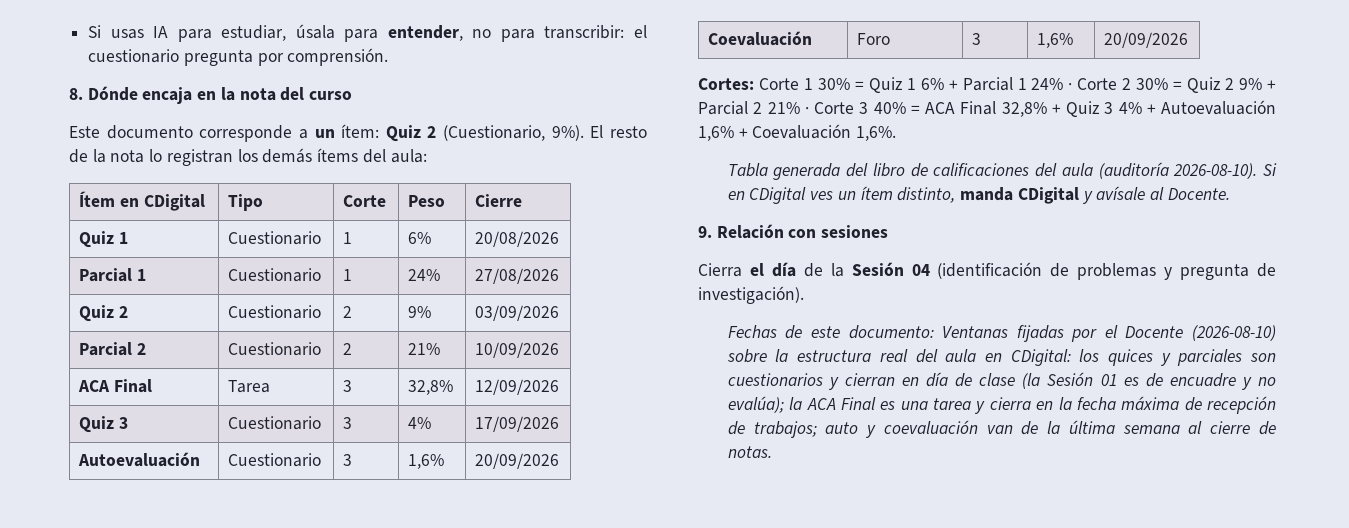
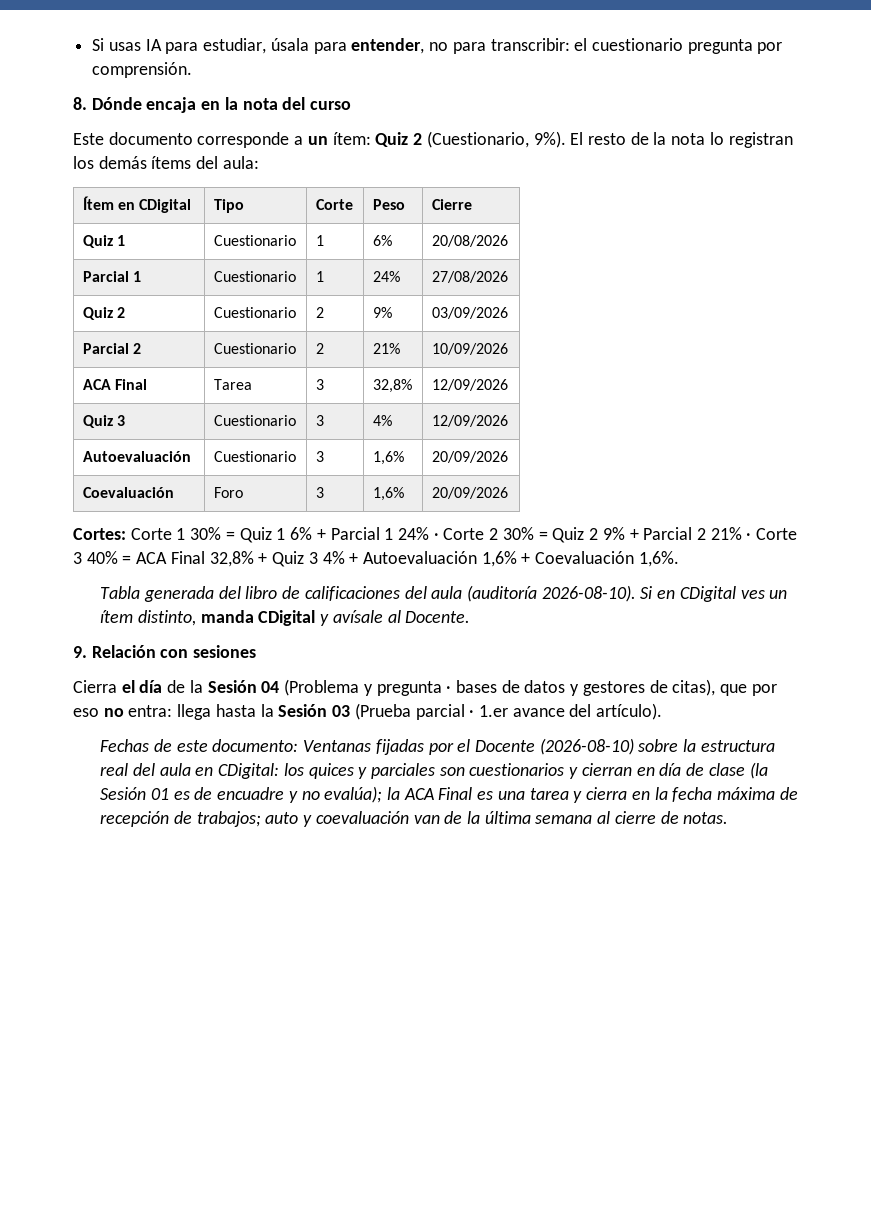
[475,416,560,432] 17/09/2026 -> [431,415,508,427] 12/09/2026
[937,262,1276,280] [698,286,804,304] (identificación de problemas y pregunta de investigación). -> [284,679,777,696] [73,703,663,720] (Problema y pregunta · bases de datos y gestores de citas), que por eso no entra: llega hasta la Sesión 03 (Prueba parcial · 1.er avance del artículo).

